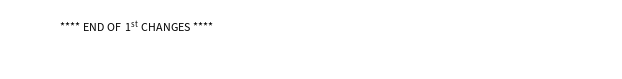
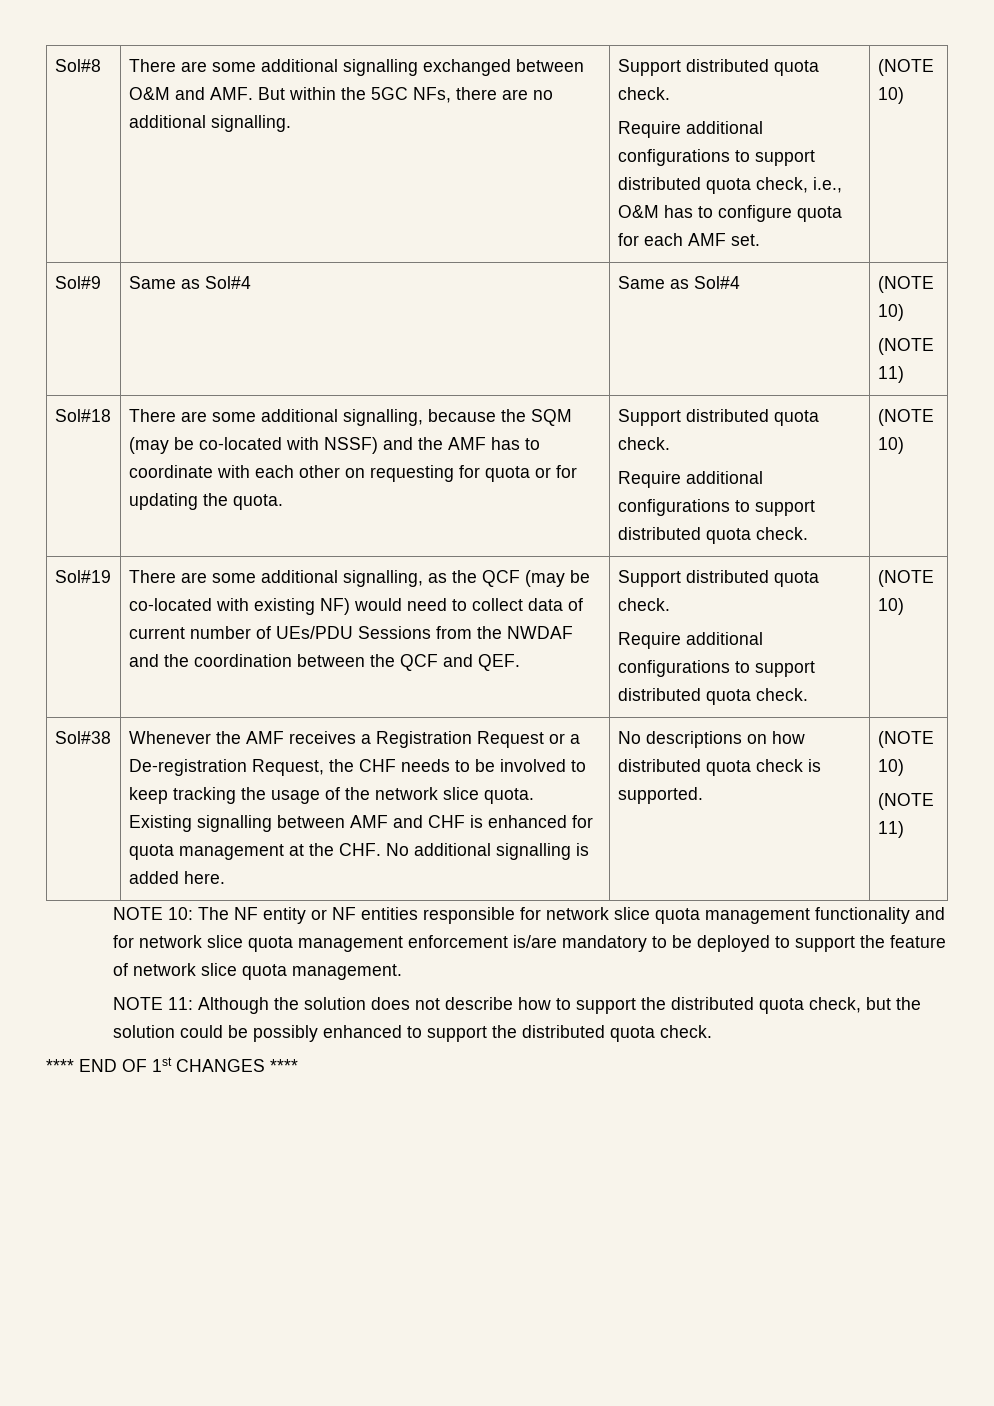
(60, 26) none -> [54,59,101,72] [128,59,584,76] [128,87,553,103] [128,115,291,132] [617,59,819,76] [617,87,670,100] [617,121,763,138] [617,149,815,166] [617,177,842,194] [617,205,842,222] [617,233,760,246] [877,59,934,76] [877,87,904,104] [54,276,101,289] [128,276,251,289] [617,276,740,289] [877,276,934,293] [877,304,904,321] [877,338,934,355] [877,366,904,383] [54,409,111,422] [128,409,572,426] [128,437,540,454] [128,465,577,482] [128,493,283,510] [617,409,819,426] [617,437,670,450] [617,471,763,488] [617,499,815,516] [617,527,808,544] [877,409,934,426] [877,437,904,454] [54,570,111,583] [128,570,590,587] [128,598,583,615] [128,626,573,639] [128,654,520,671] [617,570,819,587] [617,598,670,611] [617,632,763,649] [617,660,815,677] [617,688,808,705] [877,570,934,587] [877,598,904,615] [54,731,111,744] [128,731,580,748] [128,759,586,776] [128,787,534,804] [128,815,593,832] [128,843,589,860] [128,871,225,884] [617,731,805,748] [617,759,821,776] [617,787,703,804] [877,731,934,748] [877,759,904,776] [877,793,934,810] [877,821,904,838] [112,907,945,924] [112,935,946,952] [112,963,402,980] [112,997,921,1014] [112,1025,712,1042] Sol#8 | There are some additional signalling exchanged between O&M and AMF. But within the 5GC NFs, there are no additional signalling. | Support distributed quota check. // Require additional configurations to support distributed quota check, i.e., O&M has to configure quota for each AMF set. | (NOTE 10) // Sol#9 | Same as Sol#4 | Same as Sol#4 | (NOTE 10) // (NOTE 11) // Sol#18 | There are some additional signalling, because the SQM (may be co-located with NSSF) and the AMF has to coordinate with each other on requesting for quota or for updating the quota. | Support distributed quota check. // Require additional configurations to support distributed quota check. | (NOTE 10) // Sol#19 | There are some additional signalling, as the QCF (may be co-located with existing NF) would need to collect data of current number of UEs/PDU Sessions from the NWDAF and the coordination between the QCF and QEF. | Support distributed quota check. // Require additional configurations to support distributed quota check. | (NOTE 10) // Sol#38 | Whenever the AMF receives a Registration Request or a De-registration Request, the CHF needs to be involved to keep tracking the usage of the network slice quota. Existing signalling between AMF and CHF is enhanced for quota management at the CHF. No additional signalling is added here. | No descriptions on how distributed quota check is supported. | (NOTE 10) // (NOTE 11) // NOTE 10: The NF entity or NF entities responsible for network slice quota management functionality and for network slice quota management enforcement is/are mandatory to be deployed to support the feature of network slice quota management. // NOTE 11: Although the solution does not describe how to support the distributed quota check, but the solution could be possibly enhanced to support the distributed quota check. //

